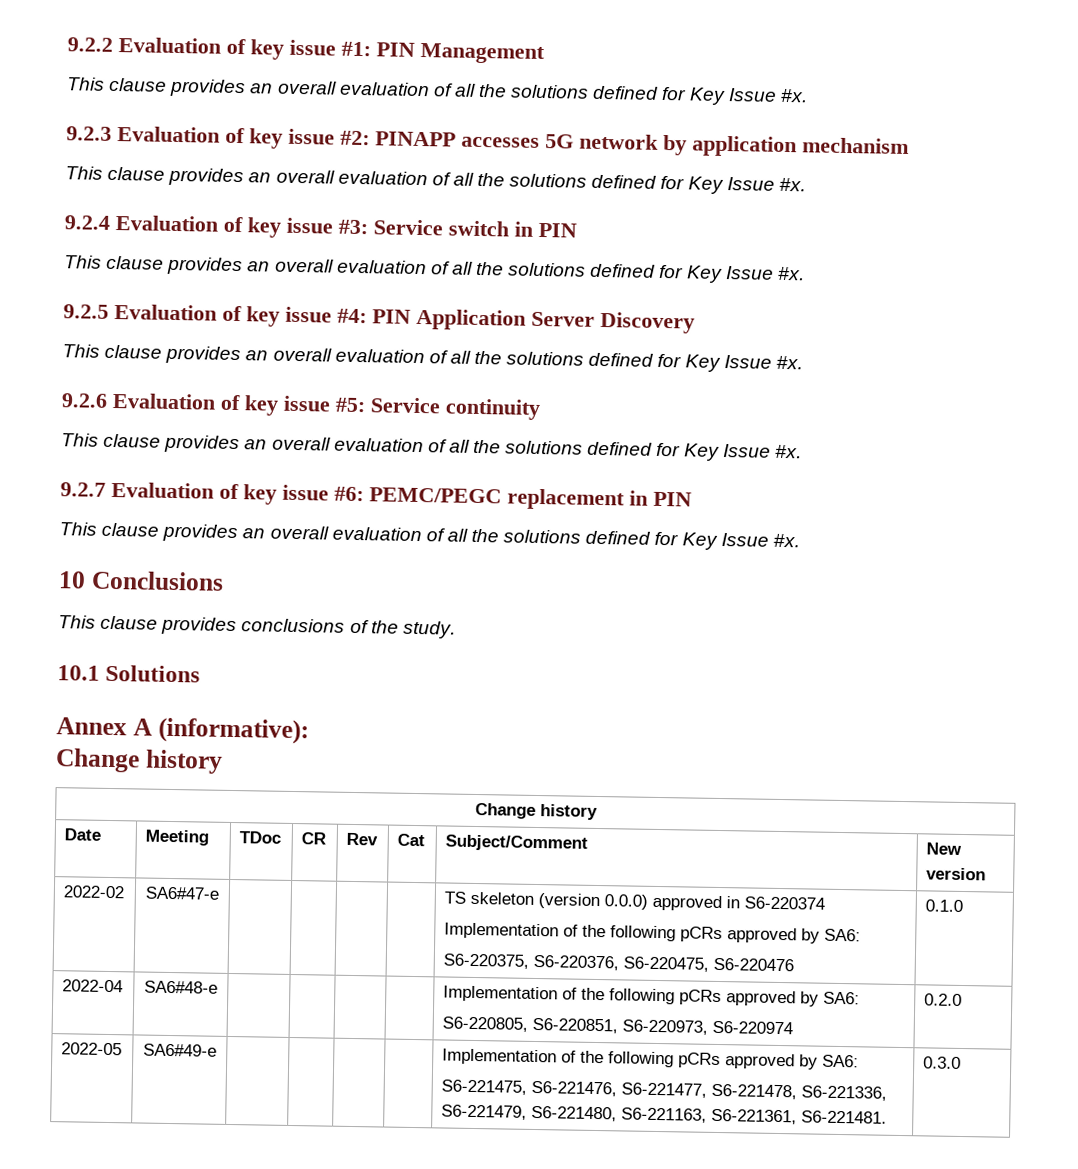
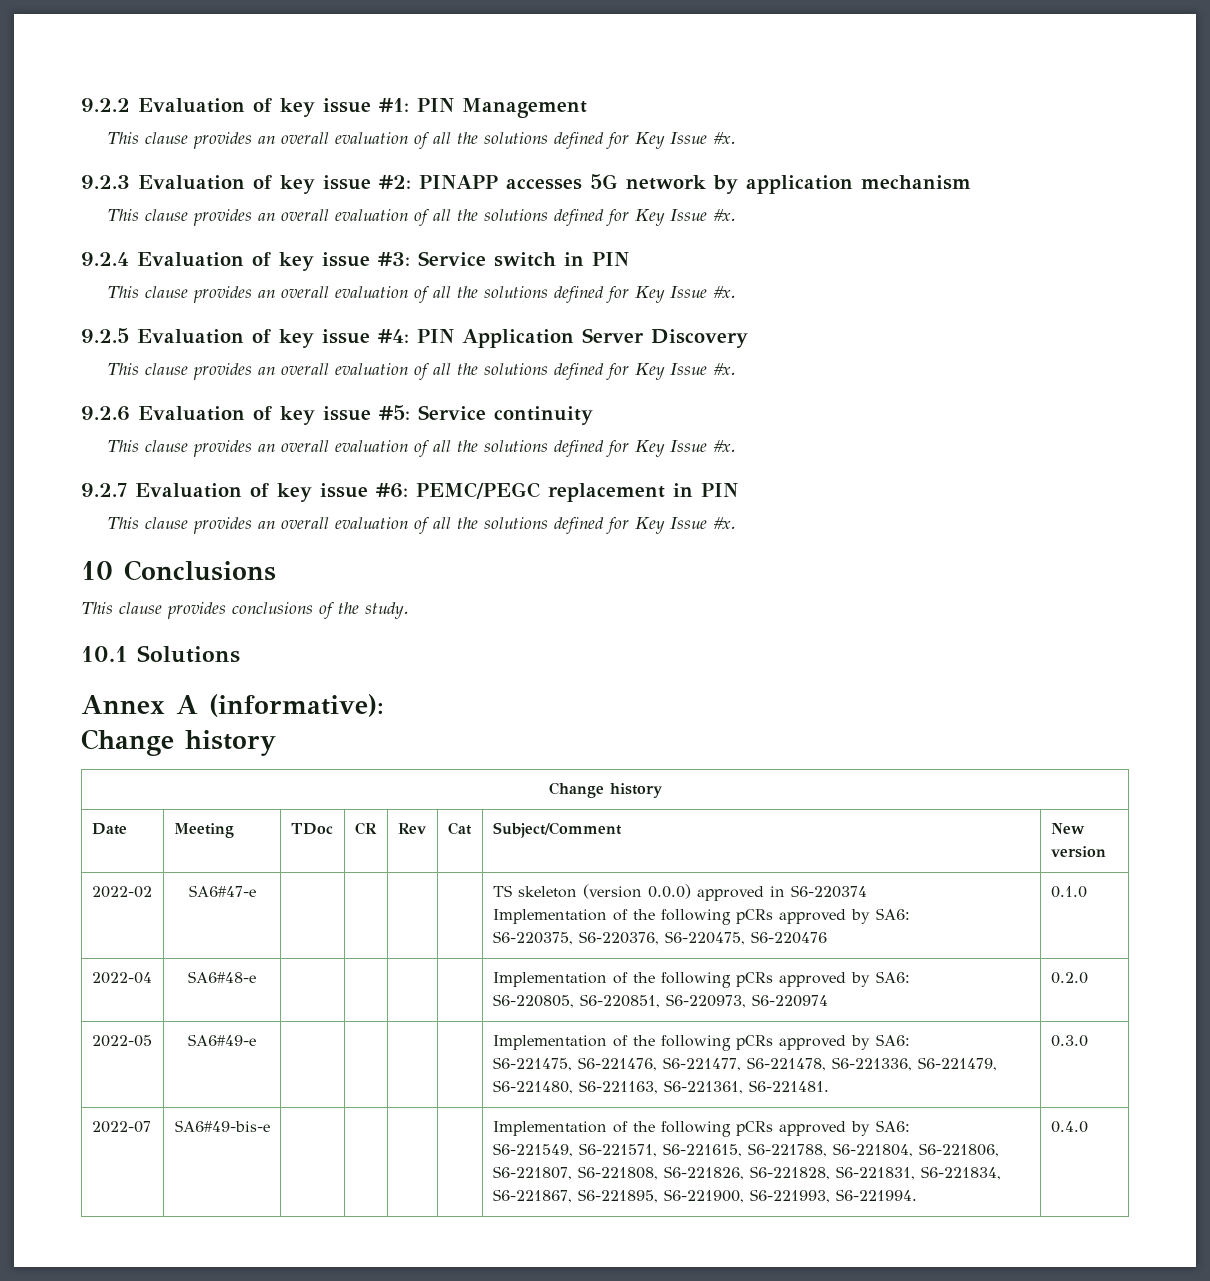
(962, 1062) none -> [91,1121,151,1133] [174,1120,270,1132] [492,1120,910,1137] [492,1143,999,1157] [492,1166,1001,1180] [492,1189,917,1203] [1050,1121,1088,1133] // 2022-07 | SA6#49-bis-e | | | | | Implementation of the following pCRs approved by SA6: // S6-221549, S6-221571, S6-221615, S6-221788, S6-221804, S6-221806, S6-221807, S6-221808, S6-221826, S6-221828, S6-221831, S6-221834, S6-221867, S6-221895, S6-221900, S6-221993, S6-221994. | 0.4.0

